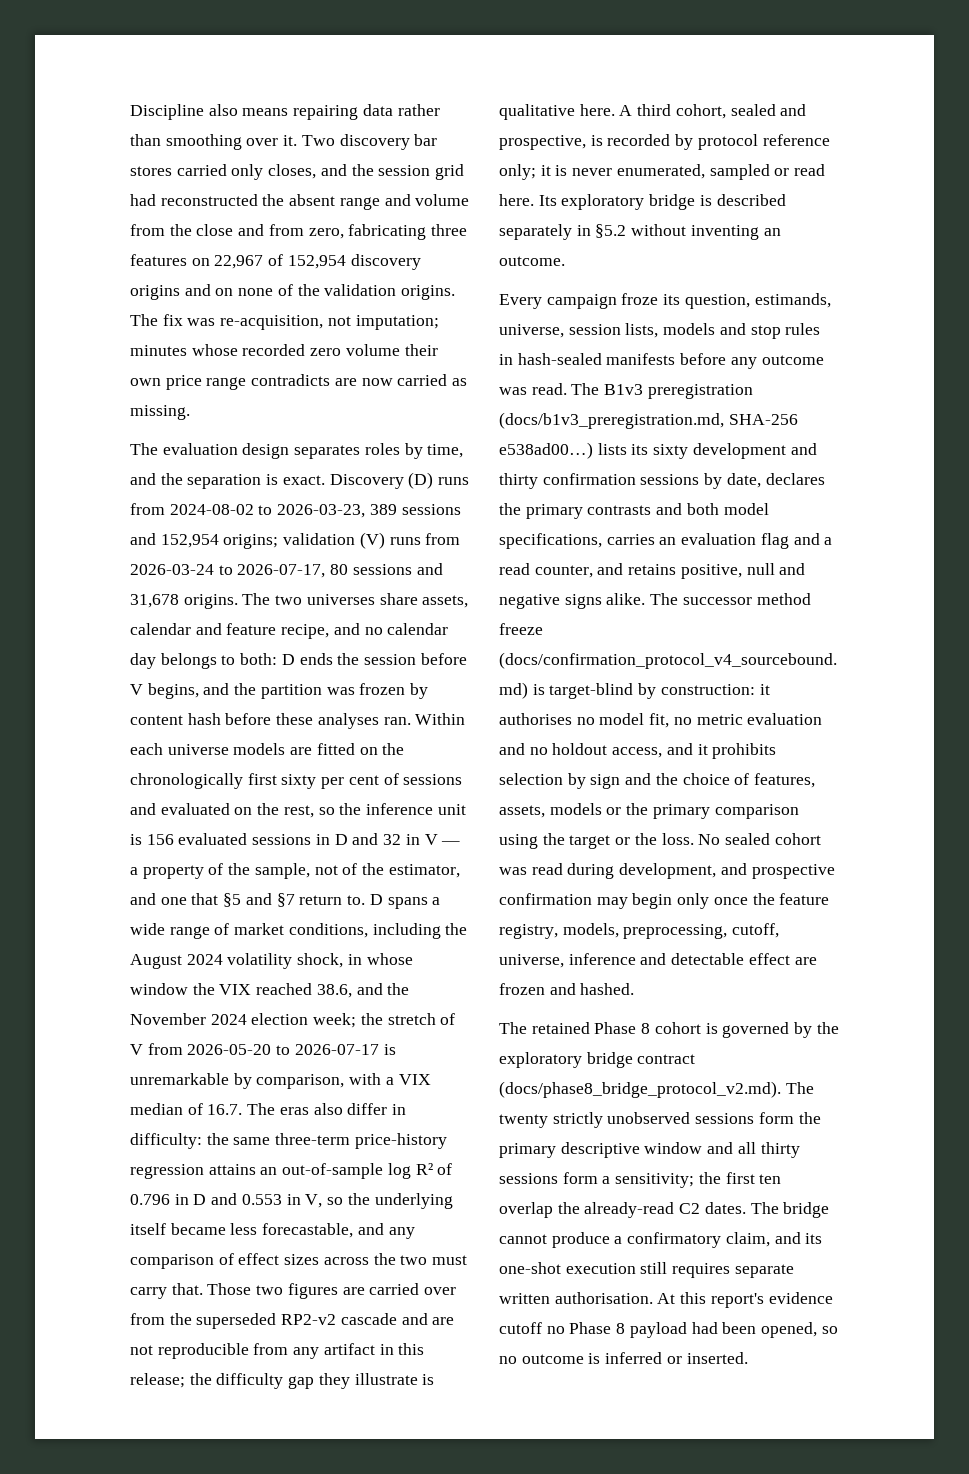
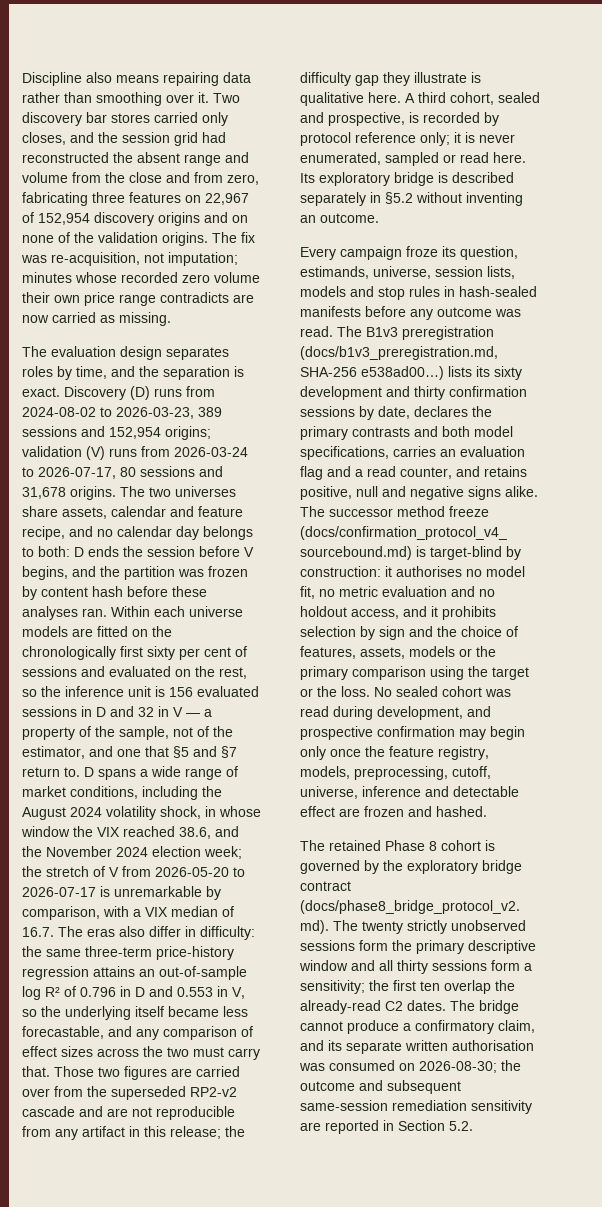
[499,1262,794,1278] [499,1292,833,1308] [499,1322,838,1338] [499,1352,748,1364] one-shot execution still requires separate written authorisation. At this report's evidence cutoff no Phase 8 payload had been opened, so no outcome is inferred or inserted. -> [346,1040,534,1054] [299,1060,521,1073] [300,1080,461,1094] [300,1100,532,1114] [300,1120,473,1134] separate written authorisation was consumed on 2026-08-30; the outcome and subsequent same-session remediation sensitivity are reported in Section 5.2.

